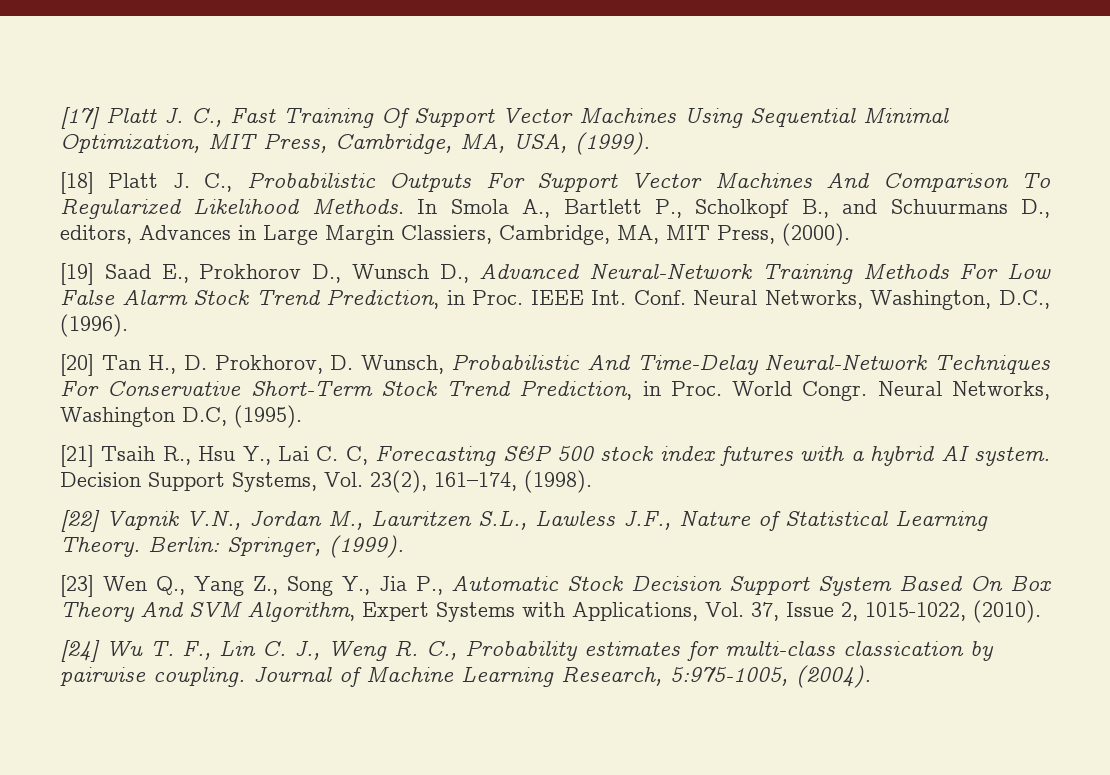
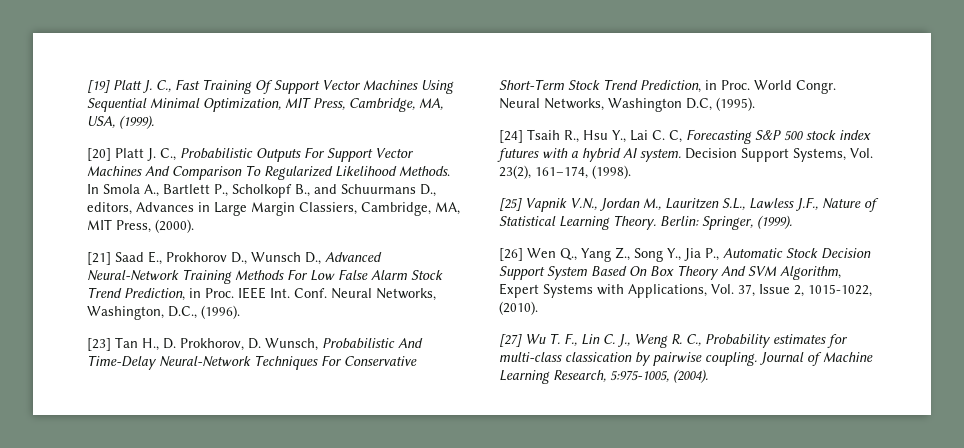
[60,107,100,129] [17] -> [87,80,110,93] [19]
[60,172,94,194] [18] -> [87,148,111,161] [20]
[60,263,94,285] [19] -> [87,252,111,265] [21]
[60,354,94,376] [20] -> [87,338,111,351] [23]
[60,445,94,467] [21] -> [499,130,523,143] [24]
[60,510,100,532] [22] -> [499,198,522,211] [25]
[60,575,94,597] [23] -> [499,248,523,261] [26]
[60,640,100,662] [24] -> [499,334,522,347] [27]

